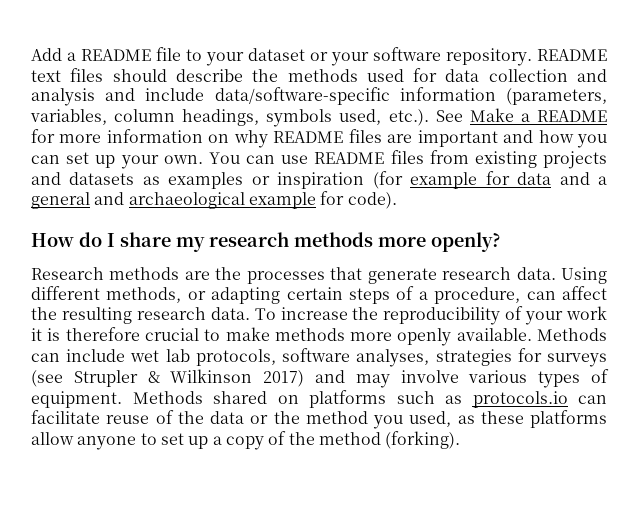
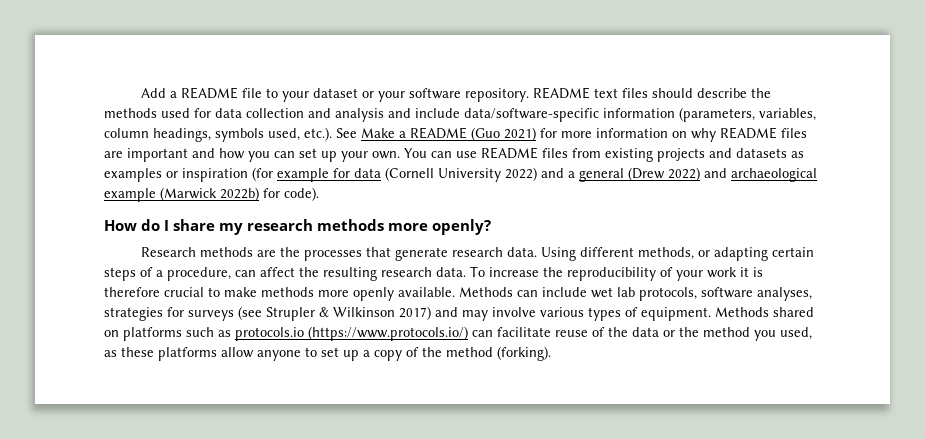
(607, 116) none -> [471,127,536,141] (Guo 2021)
(552, 178) none -> [385,167,537,182] (Cornell University 2022)
(90, 200) none -> [628,167,700,181] (Drew 2022)
(316, 200) none -> [160,187,259,201] (Marwick 2022b)
(568, 399) none -> [308,326,468,341] (https://www.protocols.io/)

